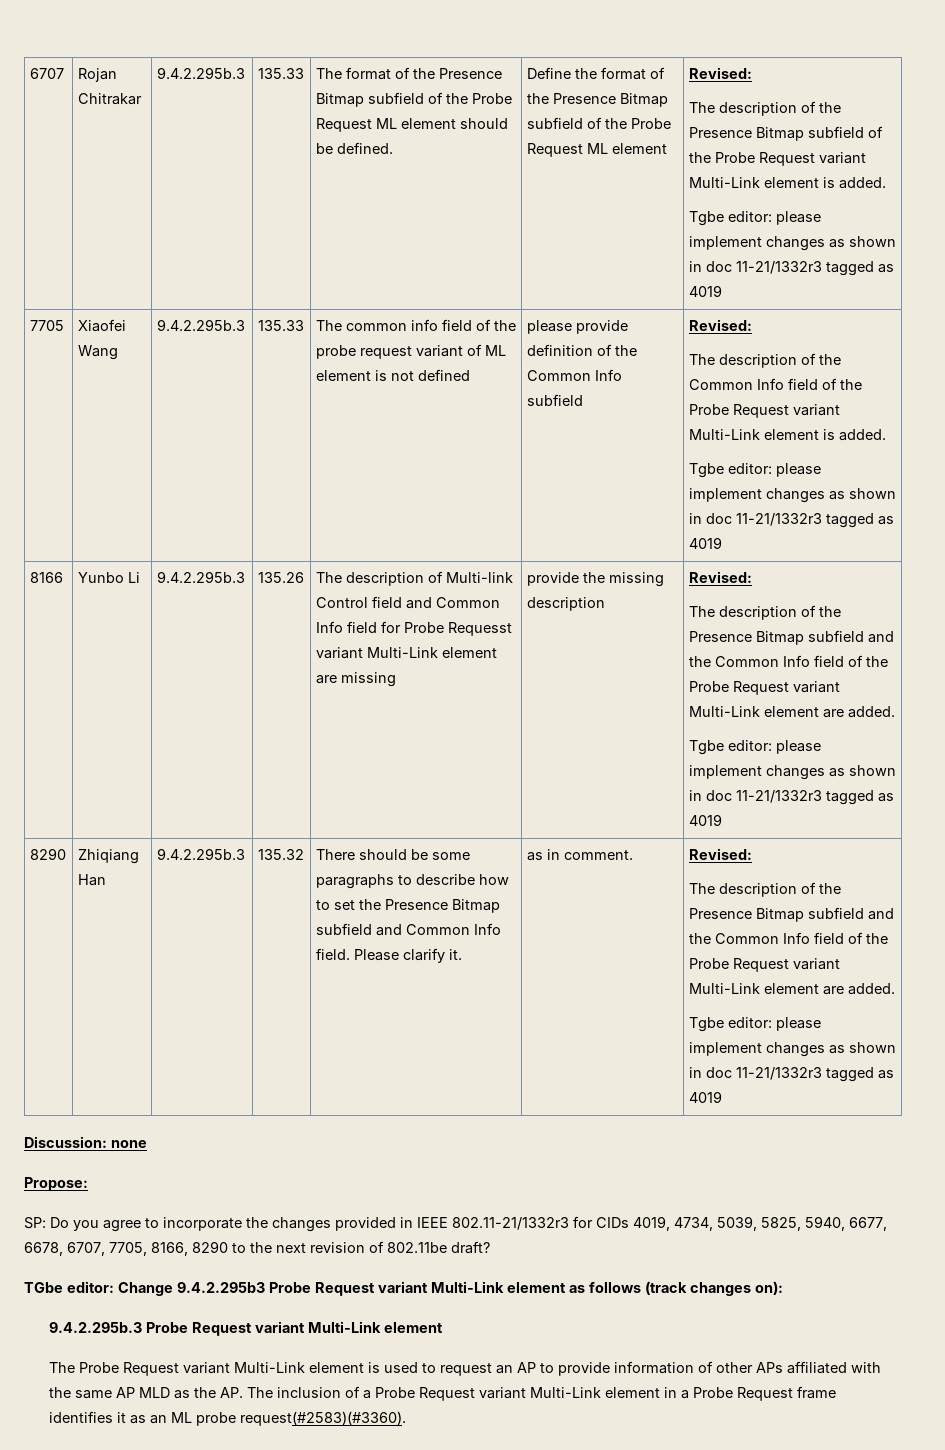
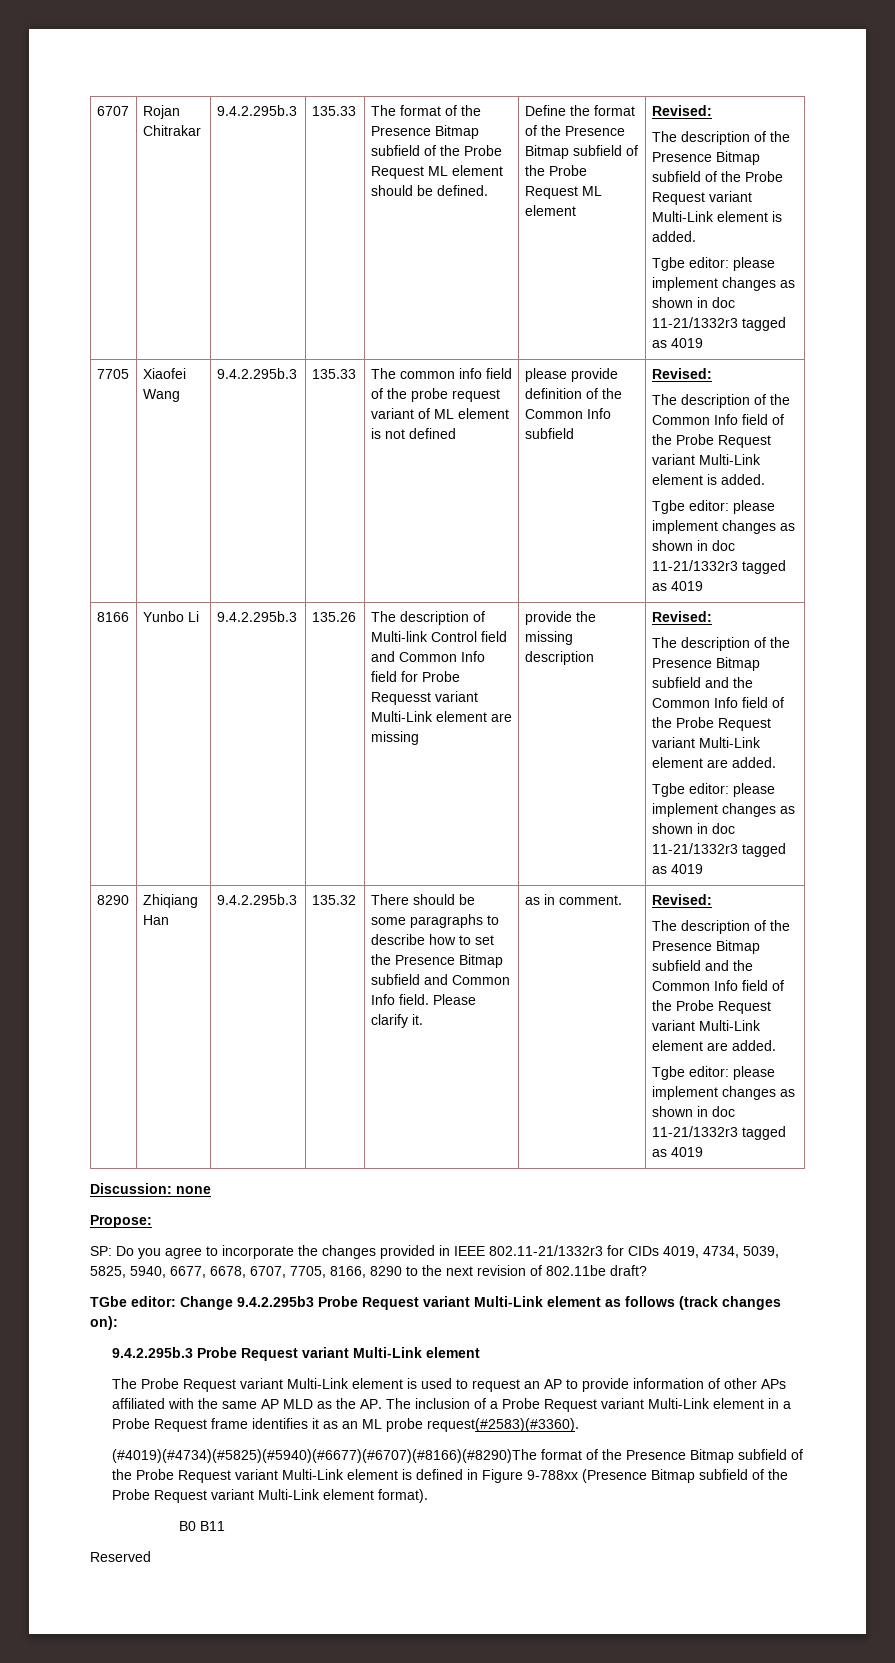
(406, 1418) none -> [112,1449,804,1463] [112,1469,789,1483] [112,1489,429,1503] [178,1521,225,1531] [90,1551,151,1562] // (#4019)(#4734)(#5825)(#5940)(#6677)(#6707)(#8166)(#8290)The format of the Presence Bitmap subfield of the Probe Request variant Multi-Link element is defined in Figure 9-788xx (Presence Bitmap subfield of the Probe Request variant Multi-Link element format). // B0 B11 // Reserved

